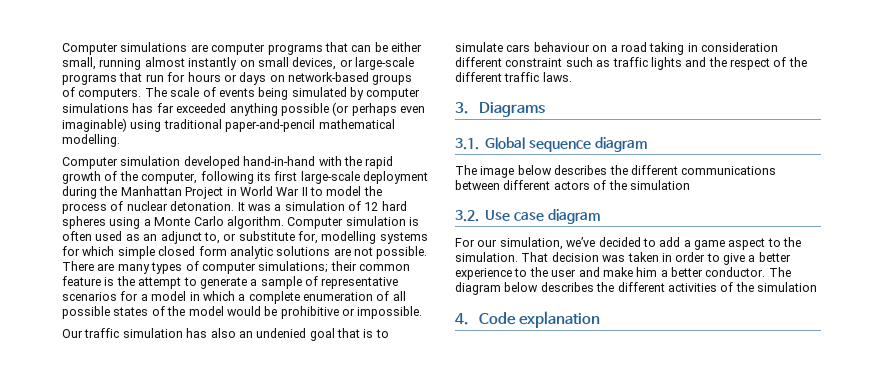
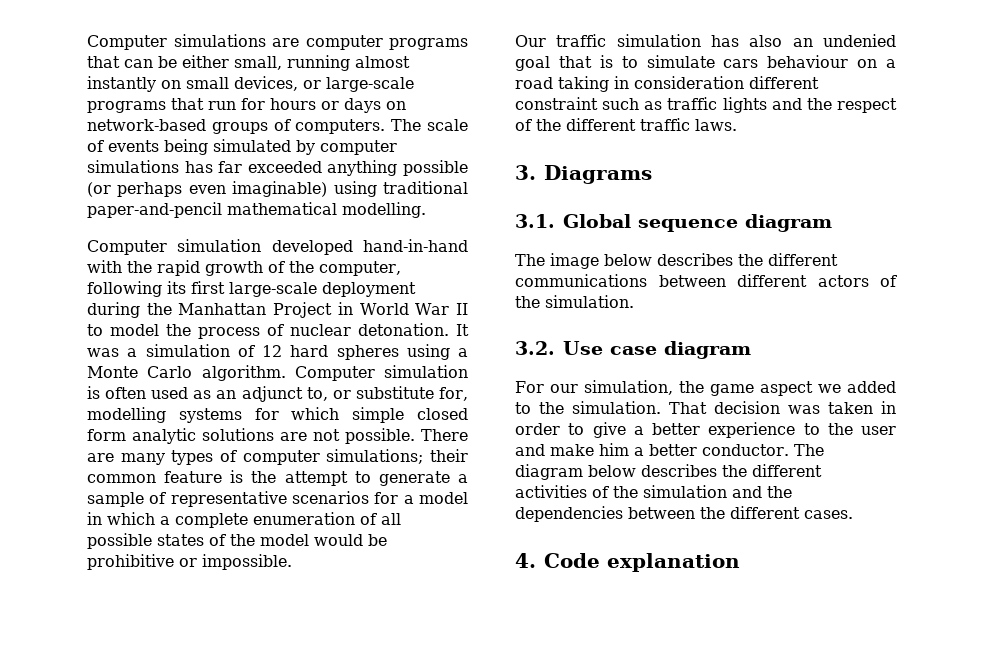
[629,180,690,190] simulation -> [545,295,634,308] simulation.
[566,237,766,250] we’ve decided to add a game aspect -> [678,381,896,396] the game aspect we added
(817, 287) none -> [732,486,792,498] [515,506,853,522] and the dependencies between the different cases.

